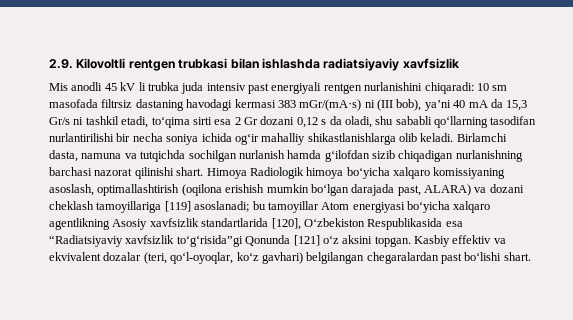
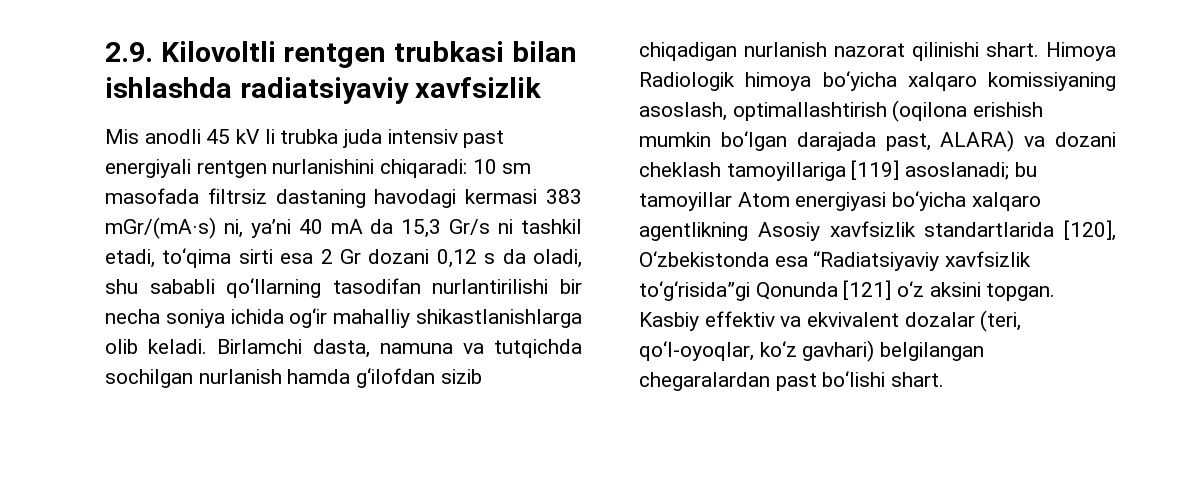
[364,99,422,111] ni (III bob), -> [223,219,243,238] ni,
[455,150,523,162] [49,167,92,176] nurlanishning barchasi -> [744,42,827,57] nurlanish
[303,218,443,230] O‘zbekiston Respublikasida -> [639,251,769,267] O‘zbekistonda

